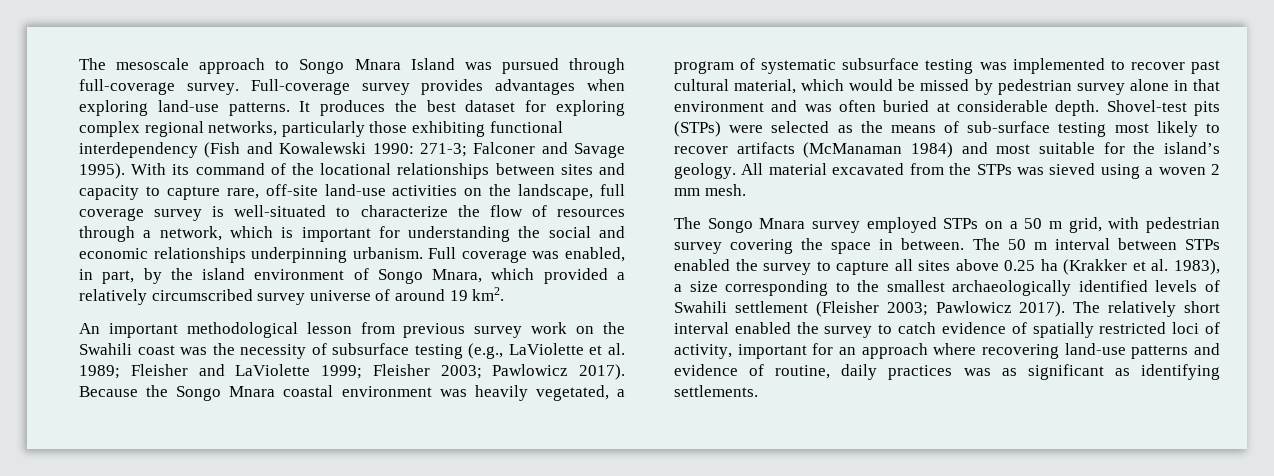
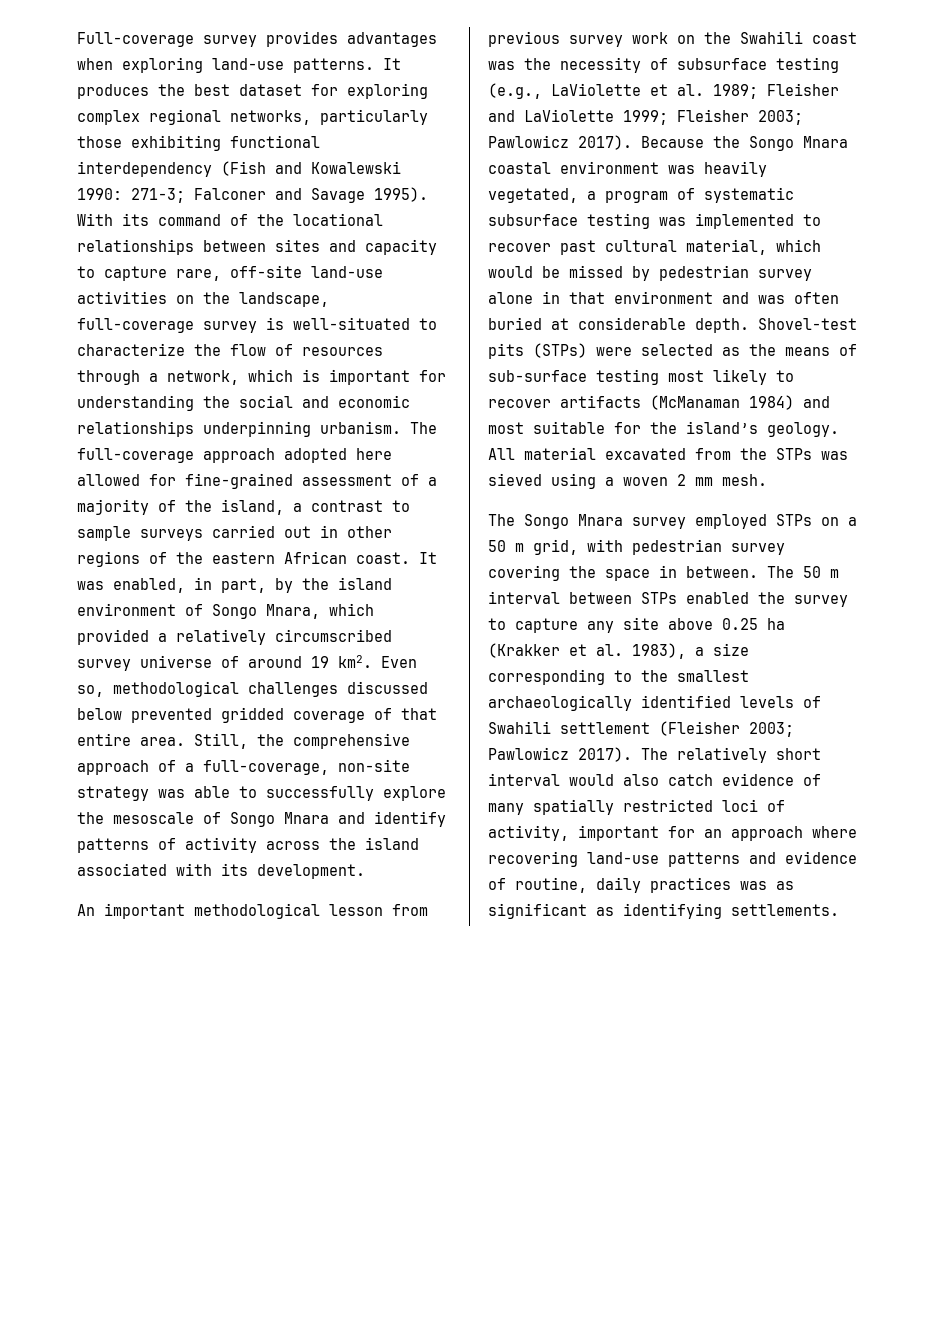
[79,58,625,74] [79,79,239,95] The mesoscale approach to Songo Mnara Island was pursued through full-coverage survey. -> (77, 39) none
[599,184,625,196] [79,208,144,221] full coverage -> [77,318,194,333] full-coverage
[428,247,527,263] Full coverage -> [410,422,437,434] [77,448,392,463] [77,473,437,489] [77,499,410,515] [77,525,392,541] [77,551,437,567] The full-coverage approach adopted here allowed for fine-grained assessment of a majority of the island, a contrast to sample surveys carried out in other regions of the eastern African coast. It
(505, 294) none -> [381,656,417,668] [77,681,428,697] [77,707,437,723] [77,733,410,749] [77,759,410,775] [77,786,446,801] [77,811,446,827] [77,837,419,853] [77,863,365,879] Even so, methodological challenges discussed below prevented gridded coverage of that entire area. Still, the comprehensive approach of a full-coverage, non-site strategy was able to successfully explore the mesoscale of Songo Mnara and identify patterns of activity across the island associated with its development.
[894,259,951,271] all sites -> [587,617,659,633] any site
[734,322,893,338] enabled the survey to -> [569,774,659,786] would also
(1027, 328) none -> [488,803,524,815] many

